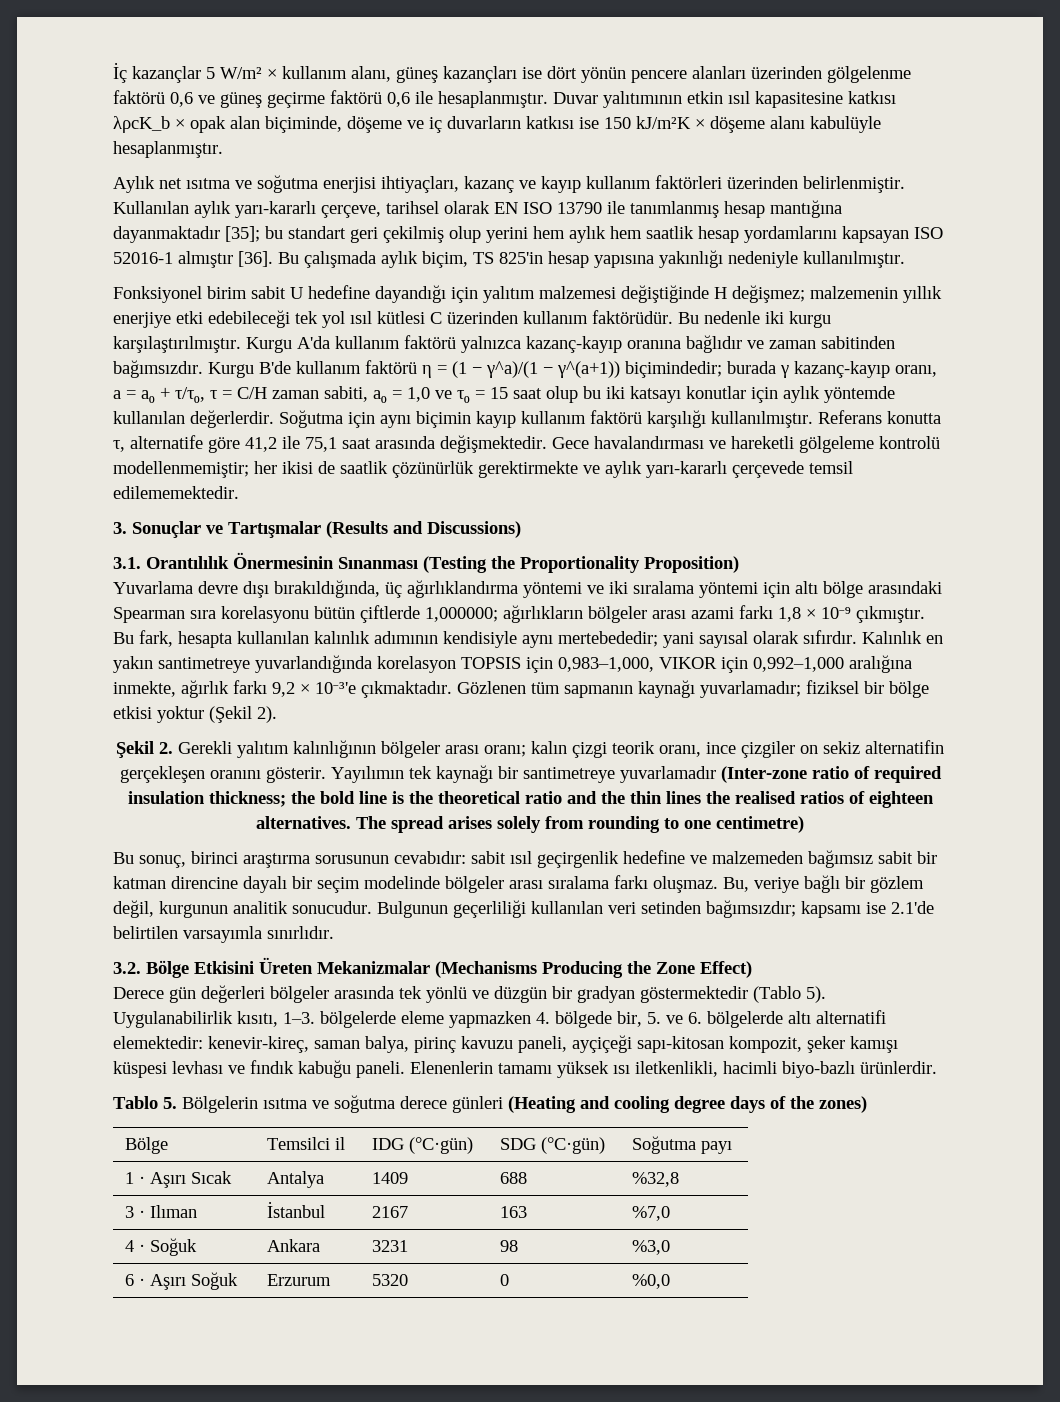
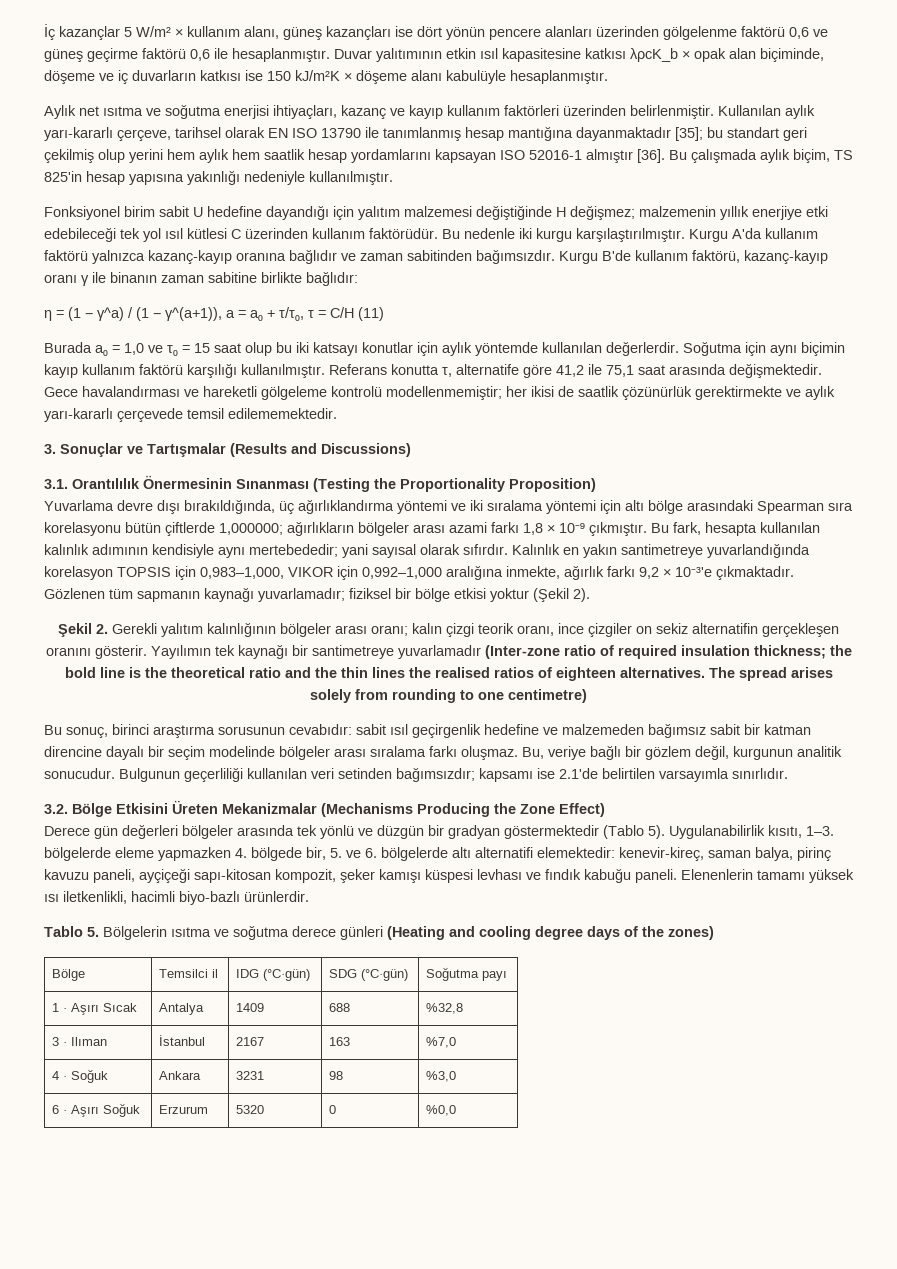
[365,360,937,378] faktörü η = (1 − γ^a)/(1 − γ^(a+1)) biçimindedir; burada γ kazanç-kayıp oranı, -> [692,250,828,264] [44,271,358,286] [44,307,222,321] faktörü, kazanç-kayıp oranı γ ile binanın zaman sabitine birlikte bağlıdır: // η = (1 − γ^a) / (1 − γ^(a+1)),
[272,386,368,402] zaman sabiti, -> [358,307,384,321] [44,342,92,353] (11) // Burada

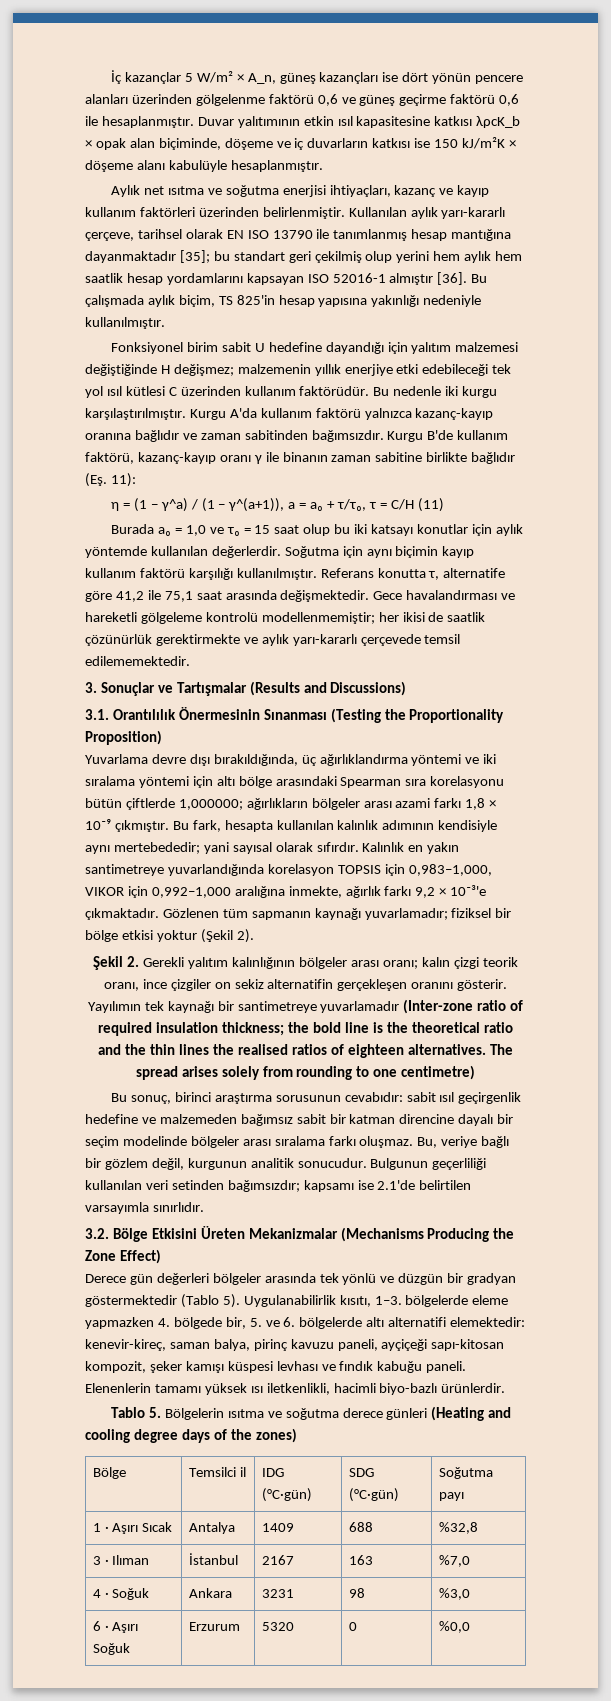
[187,26,279,39] kullanım alanı, -> [247,73,276,84] A_n,
[306,271,358,286] bağlıdır: -> [471,452,516,464] [85,473,136,487] bağlıdır (Eş. 11):

